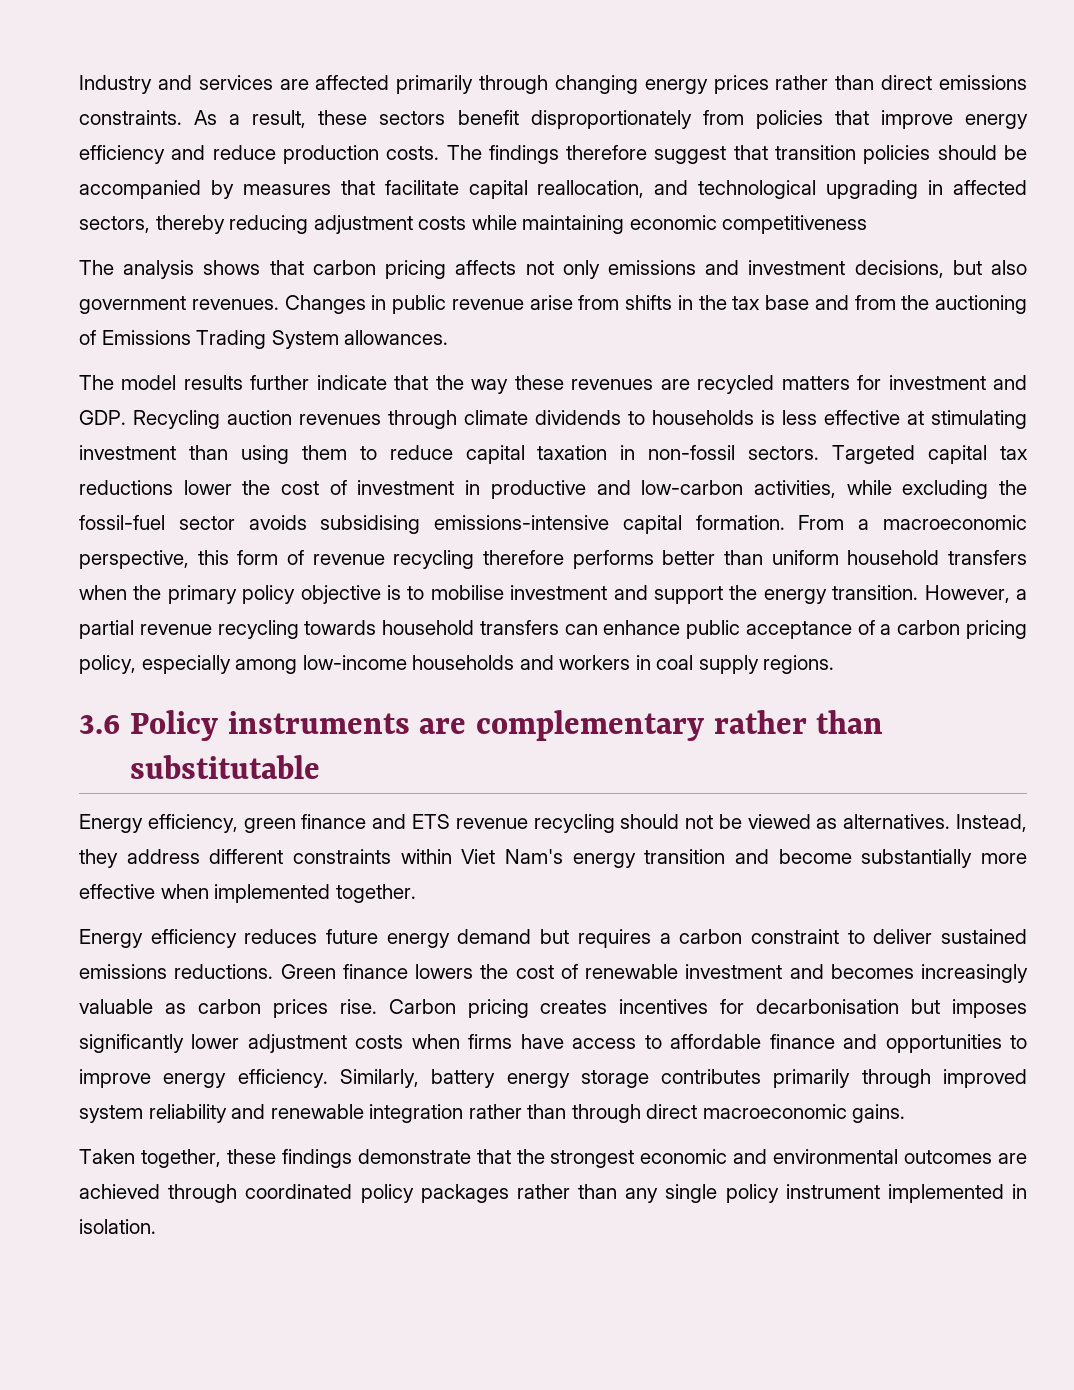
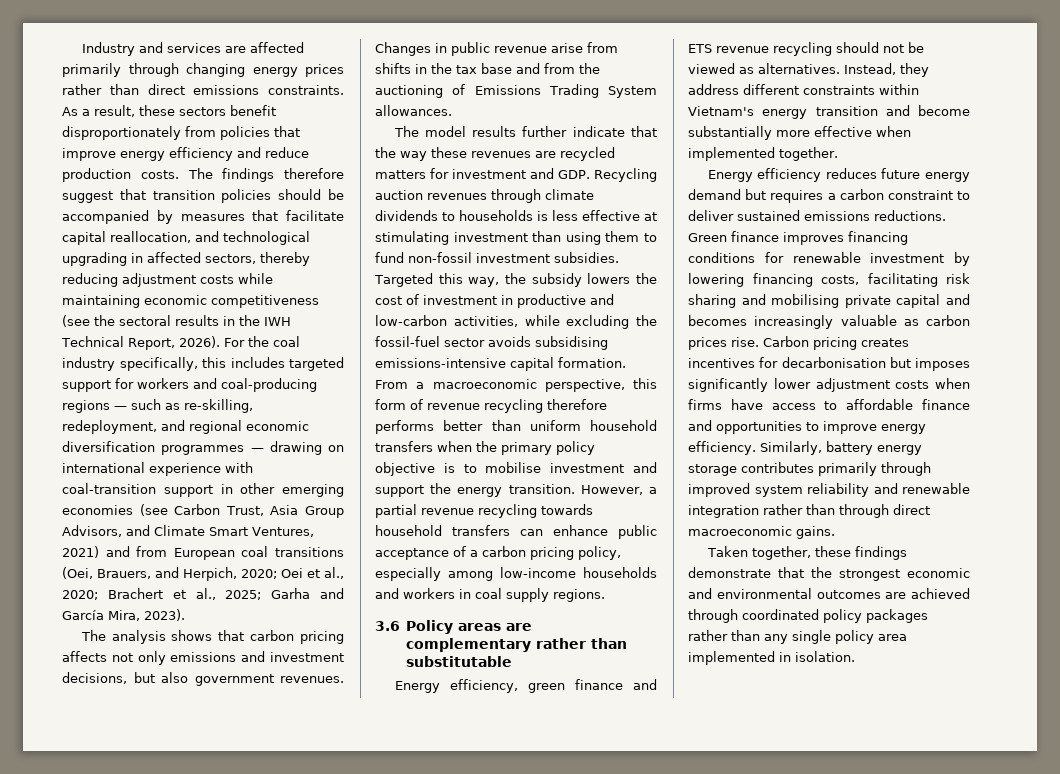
(868, 224) none -> [62,315,291,327] [61,336,300,350] [62,357,344,371] [62,378,317,392] [62,399,253,413] [62,420,309,434] [62,441,344,455] [62,462,253,476] [62,483,344,497] [62,504,344,518] [62,525,314,537] [62,546,344,560] [62,567,344,581] [62,588,344,600] [62,609,185,621] (see the sectoral results in the IWH Technical Report, 2026). For the coal industry specifically, this includes targeted support for workers and coal-producing regions — such as re-skilling, redeployment, and regional economic diversification programmes — drawing on international experience with coal-transition support in other emerging economies (see Carbon Trust, Asia Group Advisors, and Climate Smart Ventures, 2021) and from European coal transitions (Oei, Brauers, and Herpich, 2020; Oei et al., 2020; Brachert et al., 2025; Garha and García Mira, 2023).
[389,445,1028,464] [79,480,232,495] reduce capital taxation in non-fossil sectors. Targeted capital tax reductions lower -> [375,252,619,263] [374,273,631,287] fund non-fossil investment subsidies. Targeted this way, the subsidy lowers
[227,711,410,734] instruments -> [458,623,502,631] areas
[461,849,563,864] Viet Nam's -> [688,106,754,116] Vietnam's
[415,964,783,979] lowers the cost of renewable investment -> [783,231,908,245] [688,252,970,266] [688,273,970,287] [688,294,941,308] improves financing conditions for renewable investment by lowering financing costs, facilitating risk sharing and mobilising private capital
[785,1184,880,1199] instrument -> [878,634,907,641] area

